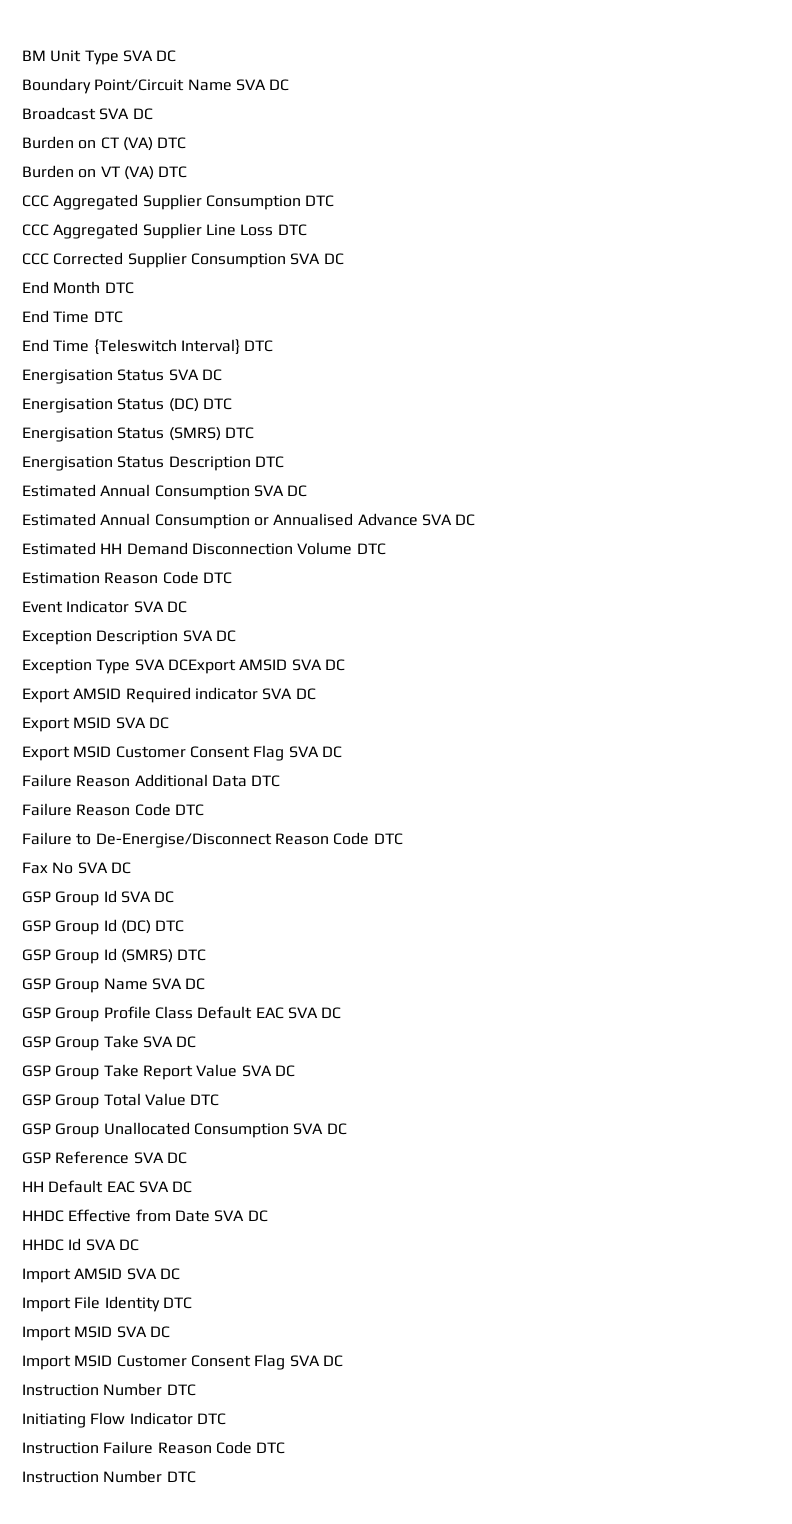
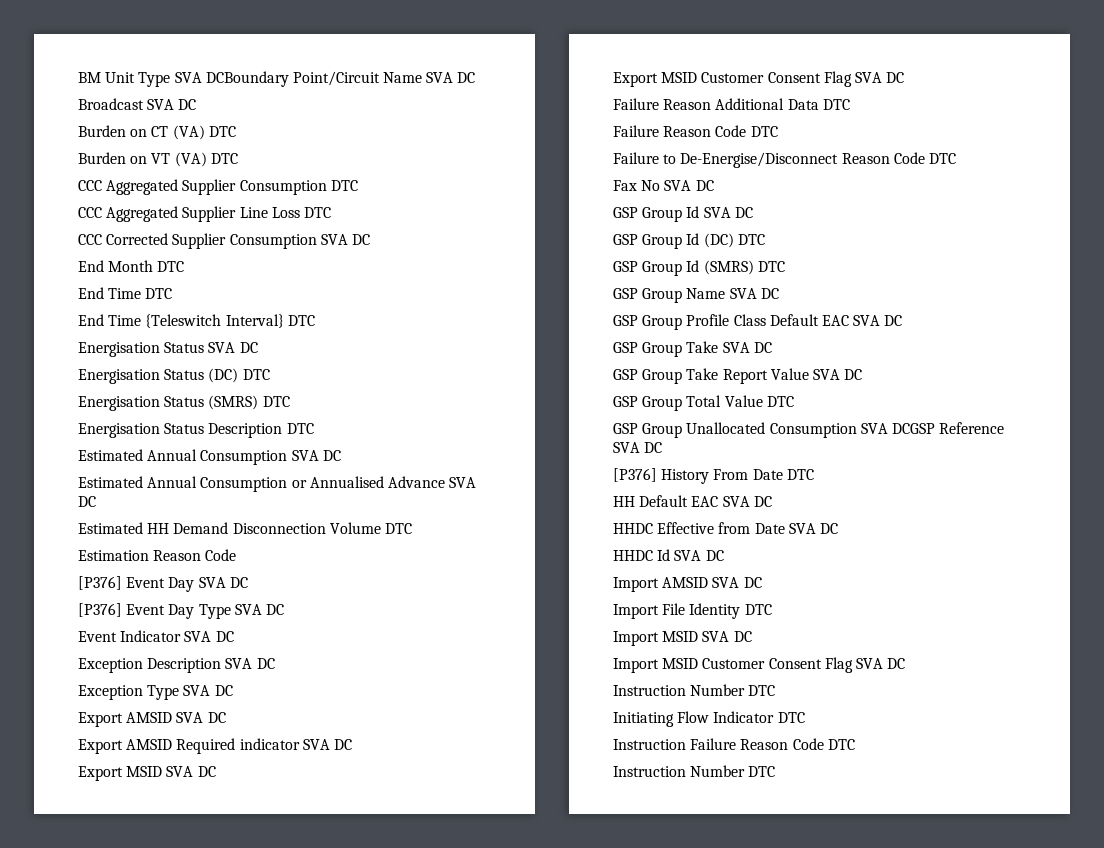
[156,50,177,62] [22,78,91,94] DC // Boundary -> [205,71,289,87] DCBoundary
[202,572,232,584] DTC -> [78,576,248,592] [78,603,284,619] // [P376] Event Day SVA DC // [P376] Event Day Type SVA DC
[167,659,236,674] DCExport -> [214,685,233,696] [78,712,123,727] DC // Export
[326,1123,347,1135] [22,1152,51,1164] DC // GSP -> [891,423,935,434] DCGSP
(187, 1158) none -> [613,468,814,484] // [P376] History From Date DTC

